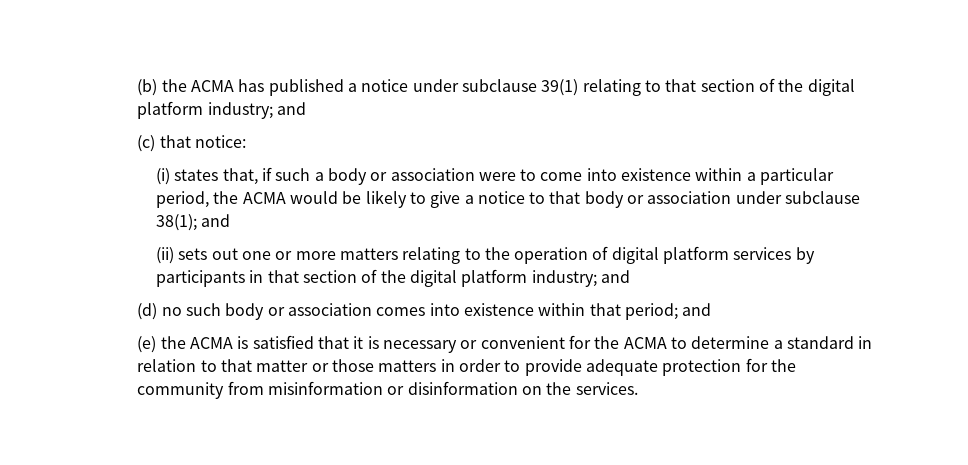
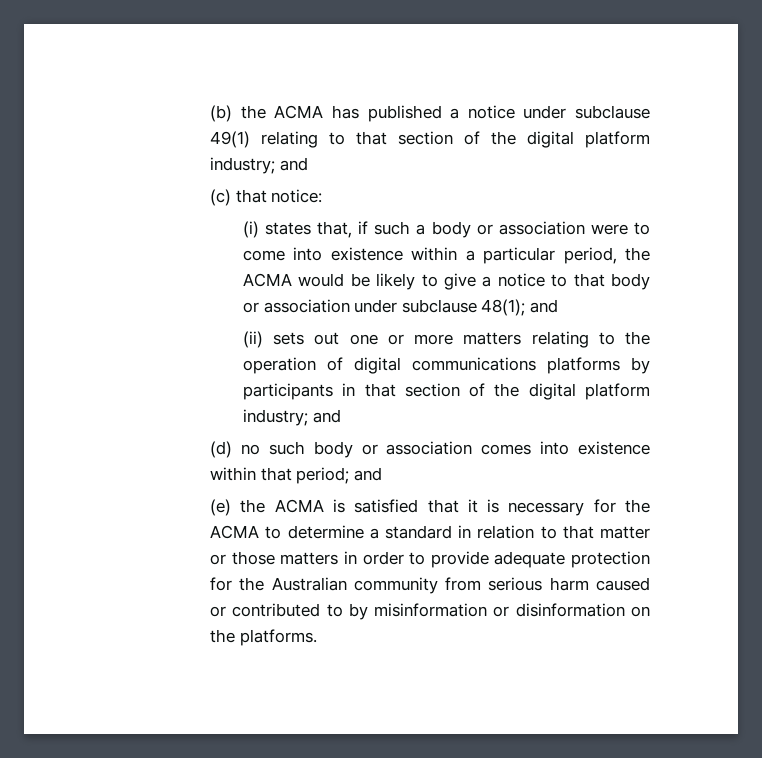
[541,79,579,96] 39(1) -> [210,131,251,148] 49(1)
[155,214,197,231] 38(1); -> [481,299,526,316] 48(1);
[663,246,792,264] platform services -> [411,357,620,374] communications platforms
[460,336,565,349] or convenient -> (585, 509) none
(796, 365) none -> [271,577,347,591] Australian
(264, 388) none -> [488,577,650,591] [210,603,368,620] serious harm caused or contributed to by
[575,382,638,395] services. -> [239,629,317,646] platforms.

